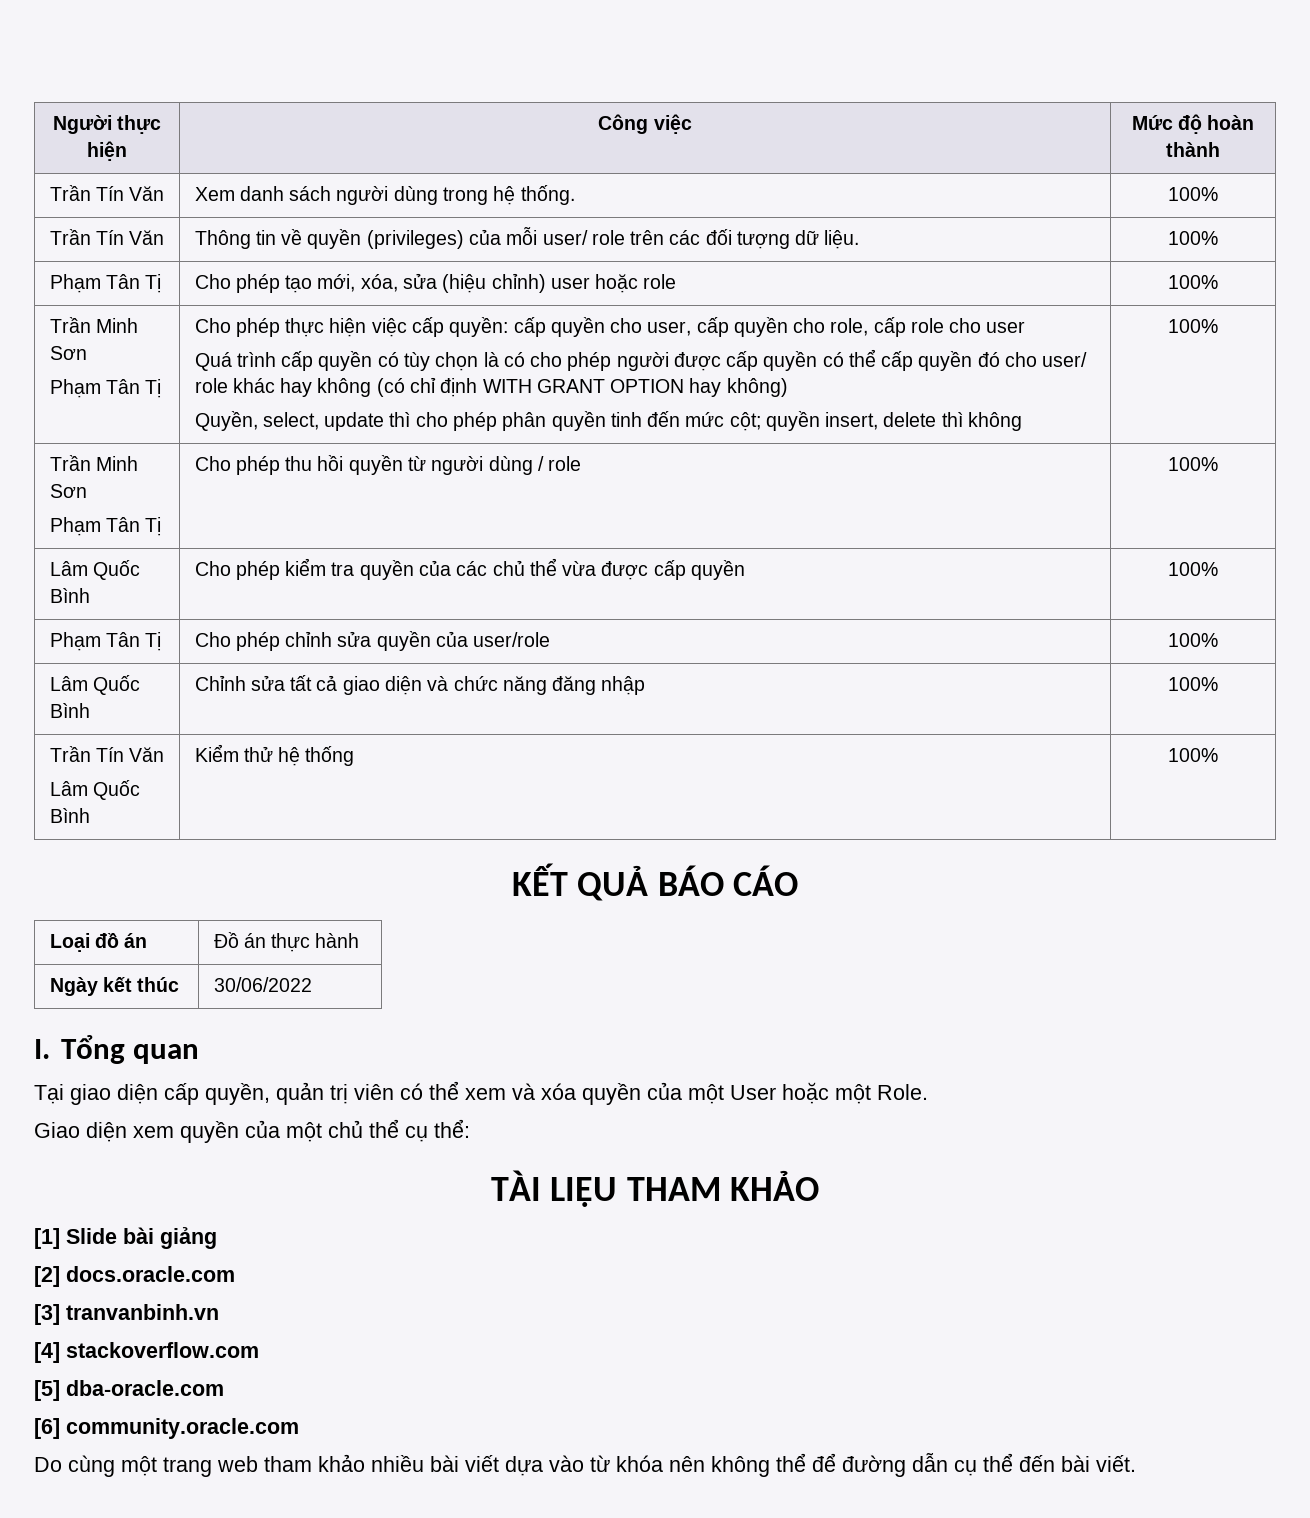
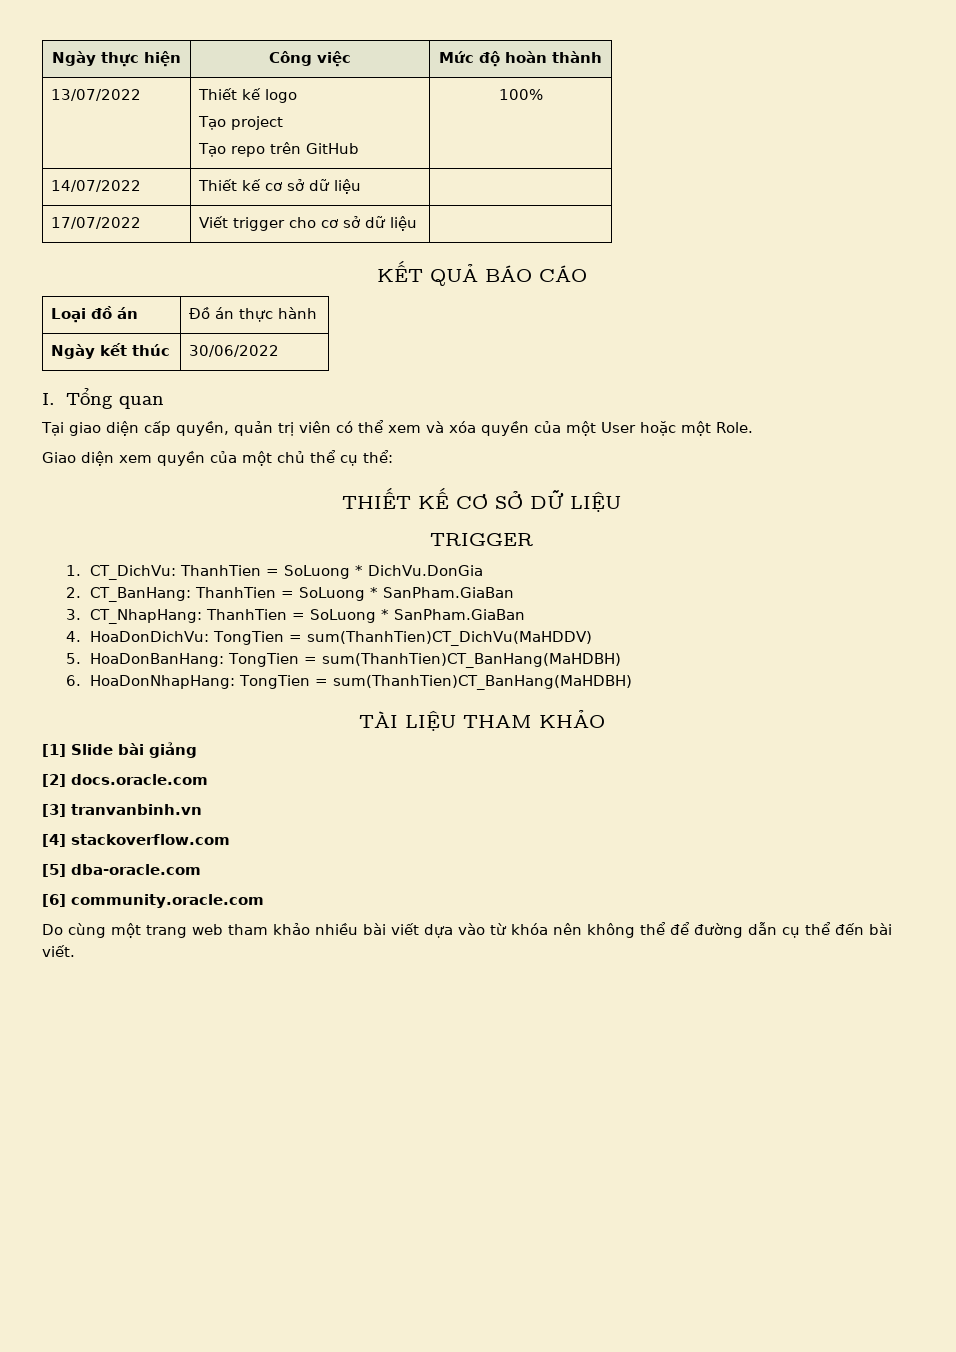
[52,115,112,134] Người -> [52,51,96,66] Ngày
[49,185,165,201] [194,185,575,205] [1168,187,1218,201] [49,229,165,245] [194,227,860,249] [1168,231,1218,245] [49,274,162,293] [194,273,677,293] [1168,275,1218,289] [49,317,138,333] [49,346,87,360] [49,379,162,398] [194,317,1026,337] [194,349,1088,371] [194,377,788,397] [194,411,1022,431] [1168,319,1218,333] [49,455,138,471] [49,484,87,498] [49,517,162,536] [194,455,582,475] [1168,457,1218,471] [49,560,140,580] [49,588,90,603] [194,558,745,580] [1168,562,1218,576] [49,632,162,651] [194,631,551,651] [1168,633,1218,647] [49,675,140,695] [49,703,90,718] [194,675,646,695] [1168,677,1218,691] [49,746,165,762] [49,780,140,800] [49,808,90,823] [194,744,355,766] [1168,748,1218,762] Trần Tín Văn | Xem danh sách người dùng trong hệ thống. | 100% // Trần Tín Văn | Thông tin về quyền (privileges) của mỗi user/ role trên các đối tượng dữ liệu. | 100% // Phạm Tân Tị | Cho phép tạo mới, xóa, sửa (hiệu chỉnh) user hoặc role | 100% // Trần Minh Sơn // Phạm Tân Tị | Cho phép thực hiện việc cấp quyền: cấp quyền cho user, cấp quyền cho role, cấp role cho user // Quá trình cấp quyền có tùy chọn là có cho phép người được cấp quyền có thể cấp quyền đó cho user/ role khác hay không (có chỉ định WITH GRANT OPTION hay không) // Quyền, select, update thì cho phép phân quyền tinh đến mức cột; quyền insert, delete thì không | 100% // Trần Minh Sơn // Phạm Tân Tị | Cho phép thu hồi quyền từ người dùng / role | 100% // Lâm Quốc Bình | Cho phép kiểm tra quyền của các chủ thể vừa được cấp quyền | 100% // Phạm Tân Tị | Cho phép chỉnh sửa quyền của user/role | 100% // Lâm Quốc Bình | Chỉnh sửa tất cả giao diện và chức năng đăng nhập | 100% // Trần Tín Văn // Lâm Quốc Bình | Kiểm thử hệ thống | 100% -> [51,89,142,101] [198,88,298,103] [198,116,284,130] [198,142,360,157] [498,89,543,100] [51,180,142,192] [198,179,362,194] [51,217,142,229] [199,216,418,231] 13/07/2022 | Thiết kế logo // Tạo project // Tạo repo trên GitHub | 100% // 14/07/2022 | Thiết kế cơ sở dữ liệu | // 17/07/2022 | Viết trigger cho cơ sở dữ liệu |
(470, 1128) none -> [342,487,621,512] [430,533,533,546] [65,565,483,580] [65,587,514,602] [65,609,525,624] [65,631,592,646] [65,653,621,668] [65,675,632,690] // THIẾT KẾ CƠ SỞ DỮ LIỆU // TRIGGER // 1. CT_DichVu: ThanhTien = SoLuong * DichVu.DonGia // 2. CT_BanHang: ThanhTien = SoLuong * SanPham.GiaBan // 3. CT_NhapHang: ThanhTien = SoLuong * SanPham.GiaBan // 4. HoaDonDichVu: TongTien = sum(ThanhTien)CT_DichVu(MaHDDV) // 5. HoaDonBanHang: TongTien = sum(ThanhTien)CT_BanHang(MaHDBH) // 6. HoaDonNhapHang: TongTien = sum(ThanhTien)CT_BanHang(MaHDBH)

